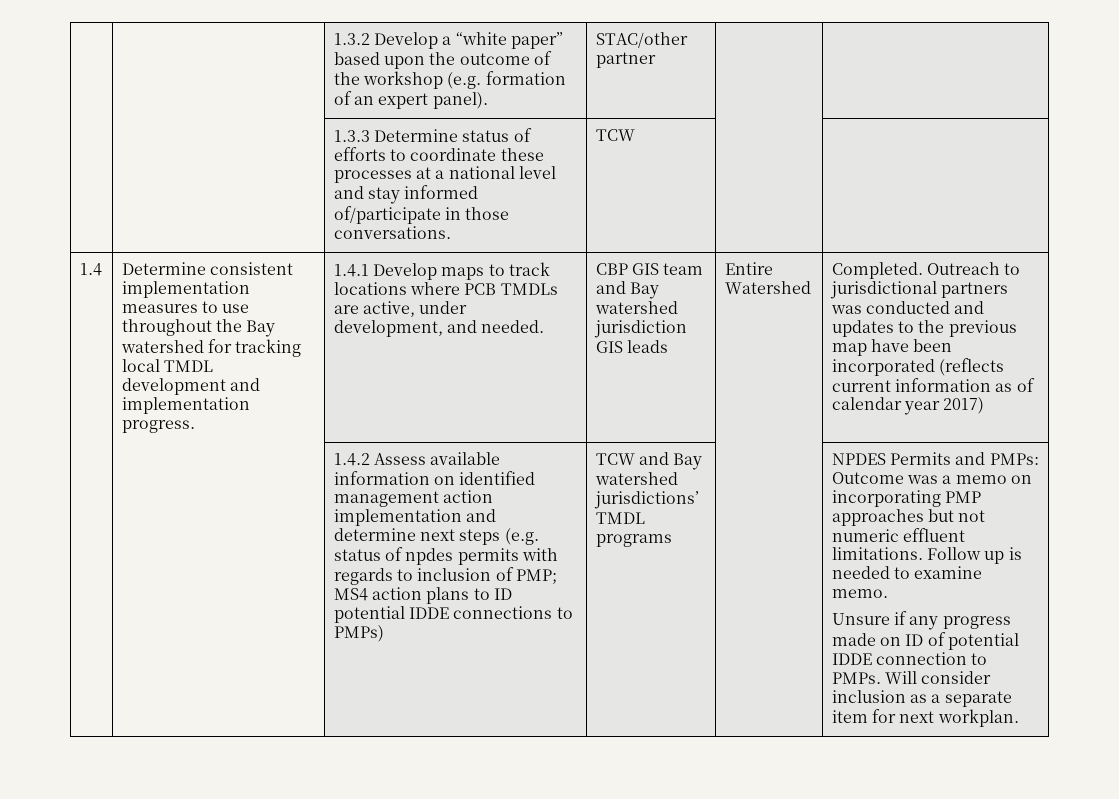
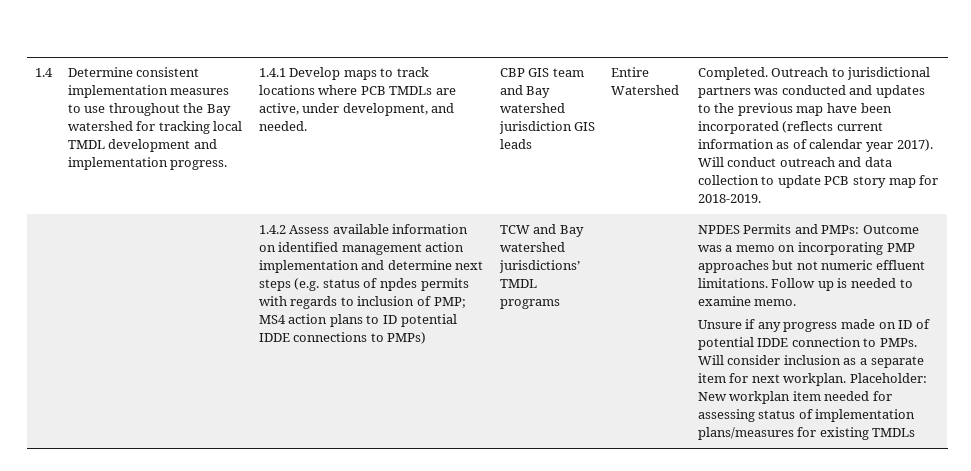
[333,32,563,49] [333,51,552,69] [333,71,566,89] [333,91,488,109] [595,32,688,48] [595,52,656,68] [333,128,532,142] [333,147,544,161] [333,166,556,183] [333,185,479,204] [333,206,510,224] [333,226,451,239] [595,129,635,141] | | 1.3.2 Develop a “white paper” based upon the outcome of the workshop (e.g. formation of an expert panel). | STAC/other partner | | // | | 1.3.3 Determine status of efforts to coordinate these processes at a national level and stay informed of/participate in those conversations. | TCW | | // -> (34, 72) none
[943,397,985,414] 2017) -> [896,139,933,151] [697,157,892,167] [697,175,939,188] [697,194,761,203] 2017). Will conduct outreach and data collection to update PCB story map for 2018-2019.
(1019, 718) none -> [849,373,927,383] [697,391,892,404] [697,409,916,422] [697,427,916,440] Placeholder: New workplan item needed for assessing status of implementation plans/measures for existing TMDLs

